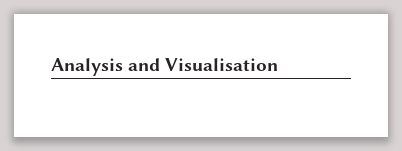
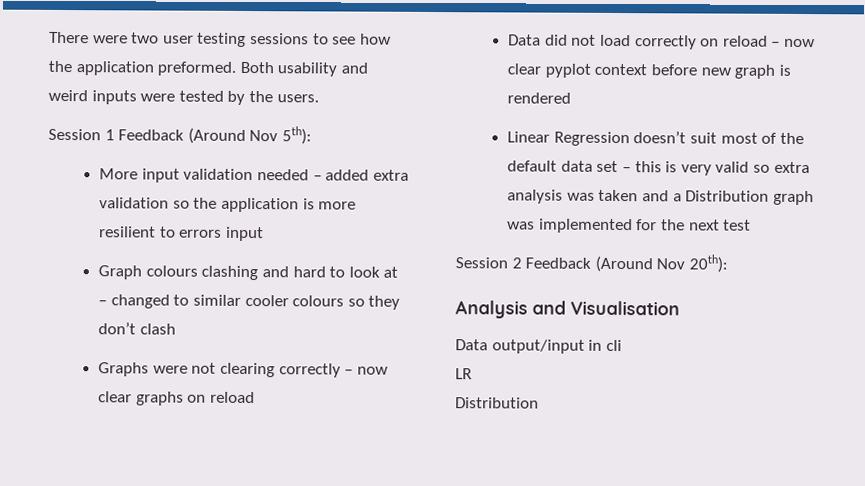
[51,58,279,76] Analysis and Visualisation -> [49,31,391,47] [48,60,368,77] [48,89,319,105] [48,126,312,145] [99,168,409,183] [99,197,357,213] [99,226,265,242] [98,265,399,281] [98,294,401,310] [98,322,176,335] [98,362,388,378] [98,391,256,406] [508,34,815,50] [507,63,791,79] [507,92,572,104] [507,131,804,147] [507,160,810,176] [507,189,814,206] [507,218,752,234] [455,254,728,273] [455,300,680,319] [455,339,622,354] [455,368,472,380] [455,397,539,409] There were two user testing sessions to see how the application preformed. Both usability and weird inputs were tested by the users. // Session 1 Feedback (Around Nov 5th): // More input validation needed – added extra validation so the application is more resilient to errors input // Graph colours clashing and hard to look at – changed to similar cooler colours so they don’t clash // Graphs were not clearing correctly – now clear graphs on reload // Data did not load correctly on reload – now clear pyplot context before new graph is rendered // Linear Regression doesn’t suit most of the default data set – this is very valid so extra analysis was taken and a Distribution graph was implemented for the next test // Session 2 Feedback (Around Nov 20th): // Analysis and Visualisation // Data output/input in cli // LR // Distribution

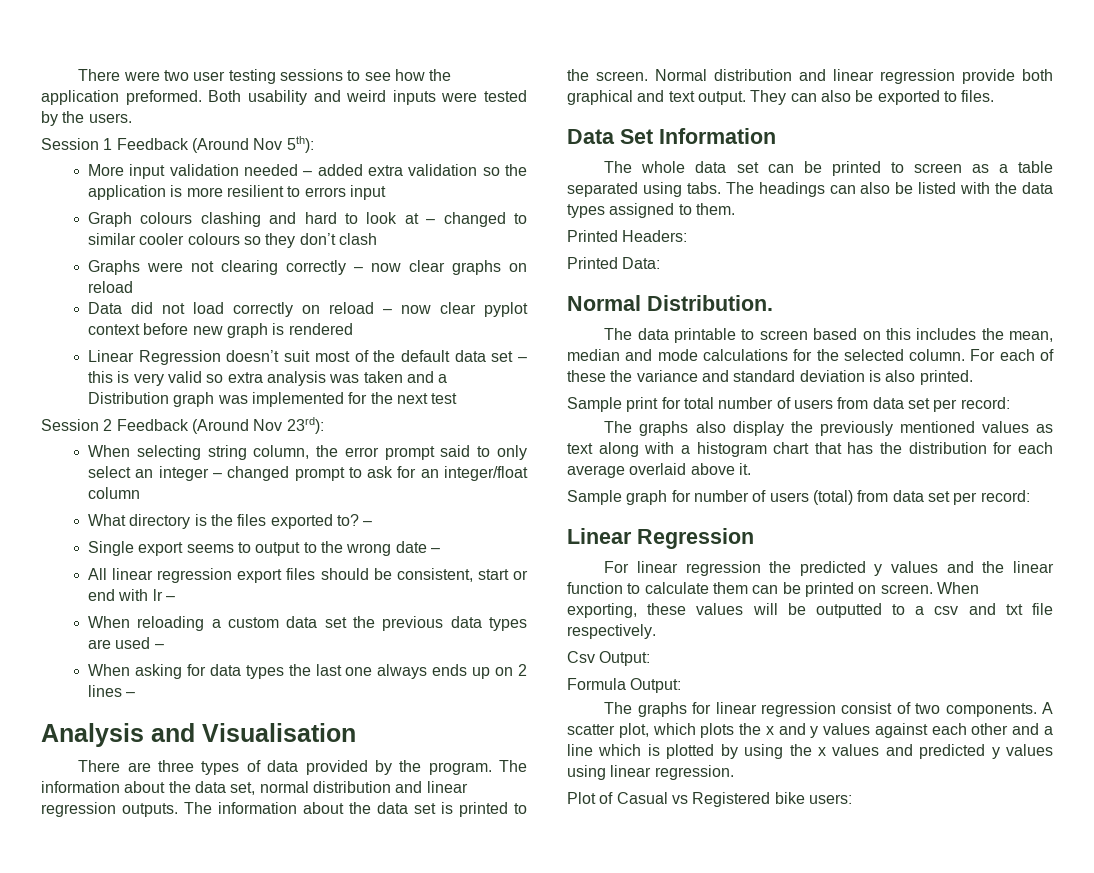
[688,254,728,273] [455,300,680,319] [455,339,622,354] [455,368,472,380] [455,397,539,409] 20th): // Analysis and Visualisation // Data output/input in cli // LR // Distribution -> [286,417,324,434] [88,445,527,460] [88,466,528,481] [88,487,141,499] [88,514,373,529] [88,541,440,556] [88,568,529,583] [88,589,175,601] [88,616,528,631] [88,637,164,649] [88,664,528,679] [88,685,136,697] [41,723,356,747] [78,760,527,775] [41,781,468,795] [41,802,527,817] [567,69,1053,84] [567,90,995,105] [567,128,776,144] [604,161,1053,176] [567,182,1054,197] [567,203,735,218] [567,230,688,242] [567,257,661,269] [567,295,773,311] [604,328,1053,343] [567,349,1054,361] [567,370,973,385] [567,397,1010,412] [604,421,1053,436] [567,442,1053,457] [567,463,751,478] [567,490,1030,505] [567,528,754,549] [604,561,1054,576] [567,582,979,597] [567,603,1053,618] [567,624,656,639] [567,651,651,666] [567,678,682,693] [604,702,1053,717] [567,723,1053,738] [567,744,1053,759] [567,765,734,780] [567,792,852,807] 23rd): // When selecting string column, the error prompt said to only select an integer – changed prompt to ask for an integer/float column // What directory is the files exported to? – // Single export seems to output to the wrong date – // All linear regression export files should be consistent, start or end with lr – // When reloading a custom data set the previous data types are used – // When asking for data types the last one always ends up on 2 lines – // Analysis and Visualisation // There are three types of data provided by the program. The information about the data set, normal distribution and linear regression outputs. The information about the data set is printed to the screen. Normal distribution and linear regression provide both graphical and text output. They can also be exported to files. // Data Set Information // The whole data set can be printed to screen as a table separated using tabs. The headings can also be listed with the data types assigned to them. // Printed Headers: // Printed Data: // Normal Distribution. // The data printable to screen based on this includes the mean, median and mode calculations for the selected column. For each of these the variance and standard deviation is also printed. // Sample print for total number of users from data set per record: // The graphs also display the previously mentioned values as text along with a histogram chart that has the distribution for each average overlaid above it. // Sample graph for number of users (total) from data set per record: // Linear Regression // For linear regression the predicted y values and the linear function to calculate them can be printed on screen. When exporting, these values will be outputted to a csv and txt file respectively. // Csv Output: // Formula Output: // The graphs for linear regression consist of two components. A scatter plot, which plots the x and y values against each other and a line which is plotted by using the x values and predicted y values using linear regression. // Plot of Casual vs Registered bike users:

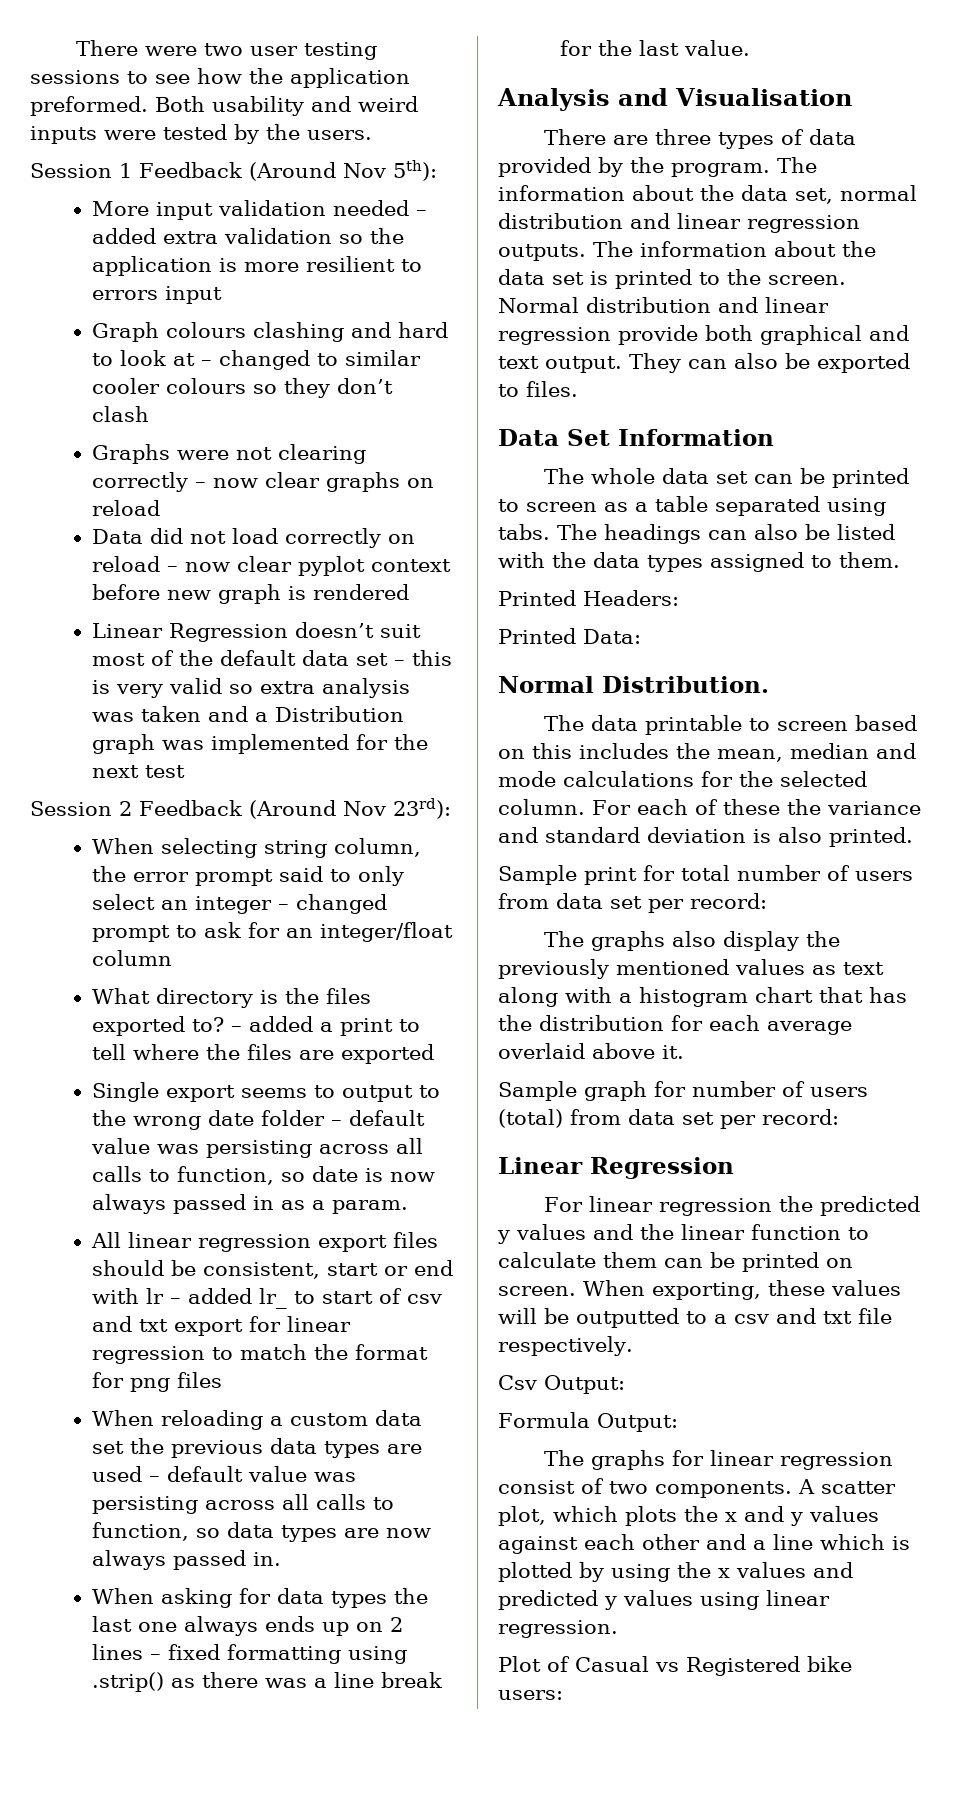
(373, 523) none -> [249,1016,421,1036] [92,1044,435,1064] added a print to tell where the files are exported
[430,548,440,553] – -> [261,1110,426,1126] [91,1138,424,1158] [92,1166,436,1185] [92,1194,409,1214] folder – default value was persisting across all calls to function, so date is now always passed in as a param.
(175, 598) none -> [188,1288,443,1309] [92,1316,352,1336] [92,1344,429,1364] [92,1372,223,1392] added lr_ to start of csv and txt export for linear regression to match the format for png files
(164, 646) none -> [167,1466,357,1482] [92,1494,395,1514] [92,1522,432,1542] [92,1550,282,1570] default value was persisting across all calls to function, so data types are now always passed in.
(136, 694) none -> [168,1644,408,1664] [92,1672,443,1692] [560,40,751,56] fixed formatting using .strip() as there was a line break for the last value.

